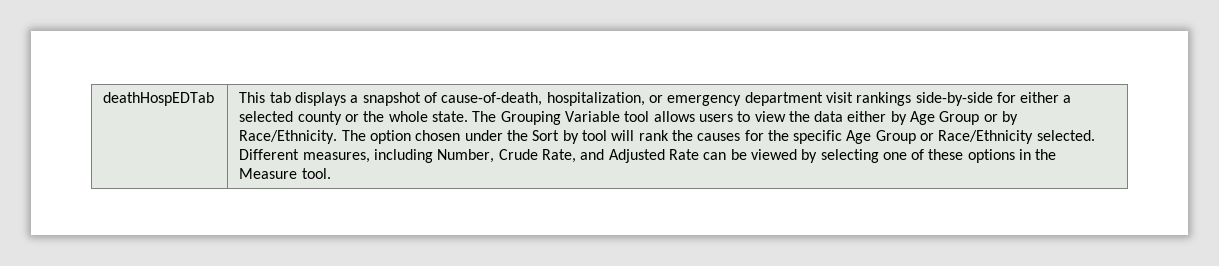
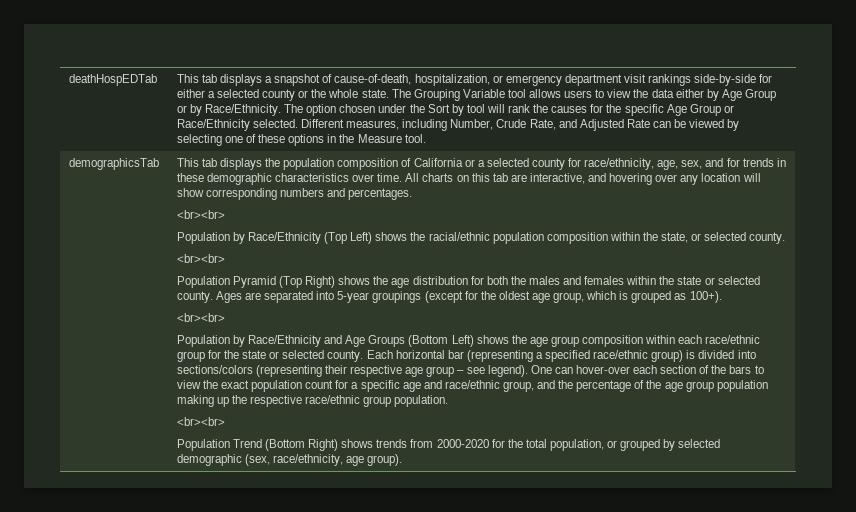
(331, 173) none -> [68,158,159,170] [176,158,786,170] [176,173,761,185] [176,188,413,200] [176,210,225,219] [176,232,786,244] [176,254,225,263] [176,276,760,288] [176,291,722,303] [176,313,225,322] [176,335,761,347] [176,350,756,362] [176,365,764,377] [176,380,768,392] [176,395,449,407] [176,417,225,426] [176,439,721,451] [176,454,403,466] // demographicsTab | This tab displays the population composition of California or a selected county for race/ethnicity, age, sex, and for trends in these demographic characteristics over time. All charts on this tab are interactive, and hovering over any location will show corresponding numbers and percentages. // <br><br> // Population by Race/Ethnicity (Top Left) shows the racial/ethnic population composition within the state, or selected county. // <br><br> // Population Pyramid (Top Right) shows the age distribution for both the males and females within the state or selected county. Ages are separated into 5-year groupings (except for the oldest age group, which is grouped as 100+). // <br><br> // Population by Race/Ethnicity and Age Groups (Bottom Left) shows the age group composition within each race/ethnic group for the state or selected county. Each horizontal bar (representing a specified race/ethnic group) is divided into sections/colors (representing their respective age group – see legend). One can hover-over each section of the bars to view the exact population count for a specific age and race/ethnic group, and the percentage of the age group population making up the respective race/ethnic group population. // <br><br> // Population Trend (Bottom Right) shows trends from 2000-2020 for the total population, or grouped by selected demographic (sex, race/ethnicity, age group).

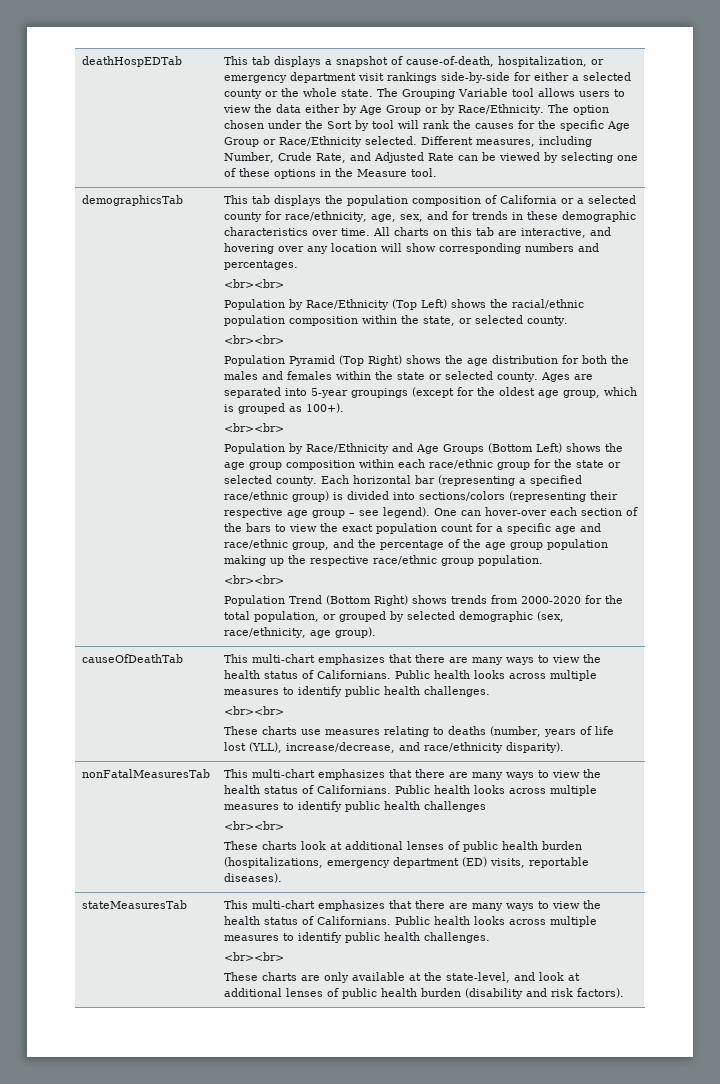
(403, 460) none -> [81,654,183,663] [223,654,601,665] [223,670,597,681] [223,686,490,697] [223,706,284,715] [223,726,614,737] [223,742,564,753] [81,769,210,778] [223,769,601,780] [223,785,597,796] [223,801,486,812] [223,821,284,830] [223,841,582,852] [223,857,589,868] [223,873,282,883] [81,900,187,909] [223,900,601,911] [223,916,597,927] [223,932,490,943] [223,952,284,961] [223,972,580,983] [223,988,624,999] // causeOfDeathTab | This multi-chart emphasizes that there are many ways to view the health status of Californians. Public health looks across multiple measures to identify public health challenges. // <br><br> // These charts use measures relating to deaths (number, years of life lost (YLL), increase/decrease, and race/ethnicity disparity). // nonFatalMeasuresTab | This multi-chart emphasizes that there are many ways to view the health status of Californians. Public health looks across multiple measures to identify public health challenges // <br><br> // These charts look at additional lenses of public health burden (hospitalizations, emergency department (ED) visits, reportable diseases). // stateMeasuresTab | This multi-chart emphasizes that there are many ways to view the health status of Californians. Public health looks across multiple measures to identify public health challenges. // <br><br> // These charts are only available at the state-level, and look at additional lenses of public health burden (disability and risk factors).

